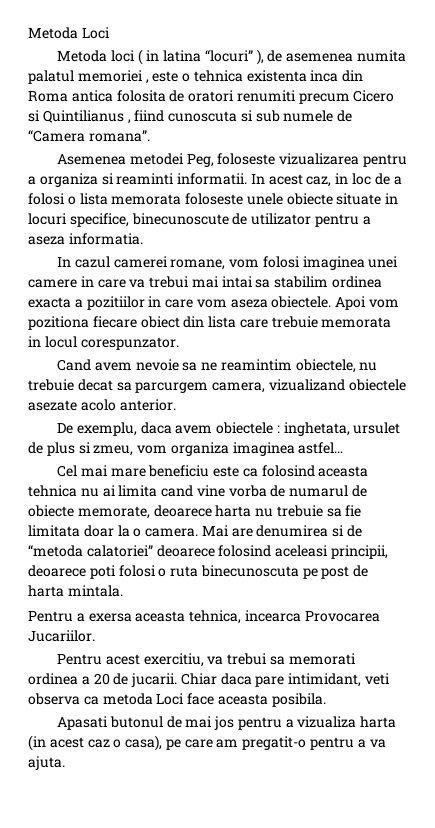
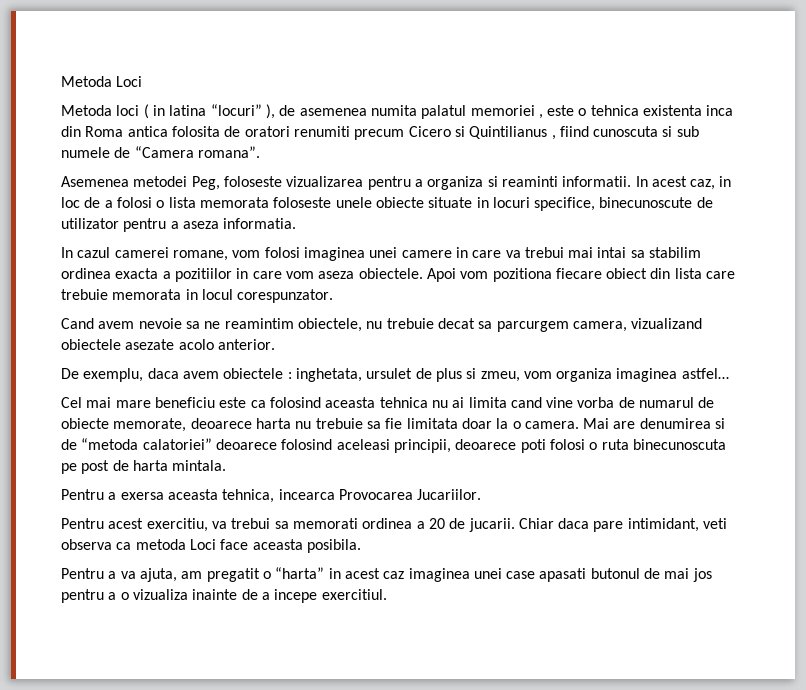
[56,716,108,730] Apasati -> [61,567,587,582] Pentru a va ajuta, am pregatit o “harta” in acest caz imaginea unei case apasati
[297,716,397,728] [28,735,386,751] [28,756,65,770] vizualiza harta (in acest caz o casa), pe care am pregatit-o pentru a va ajuta. -> [120,589,387,603] o vizualiza inainte de a incepe exercitiul.

